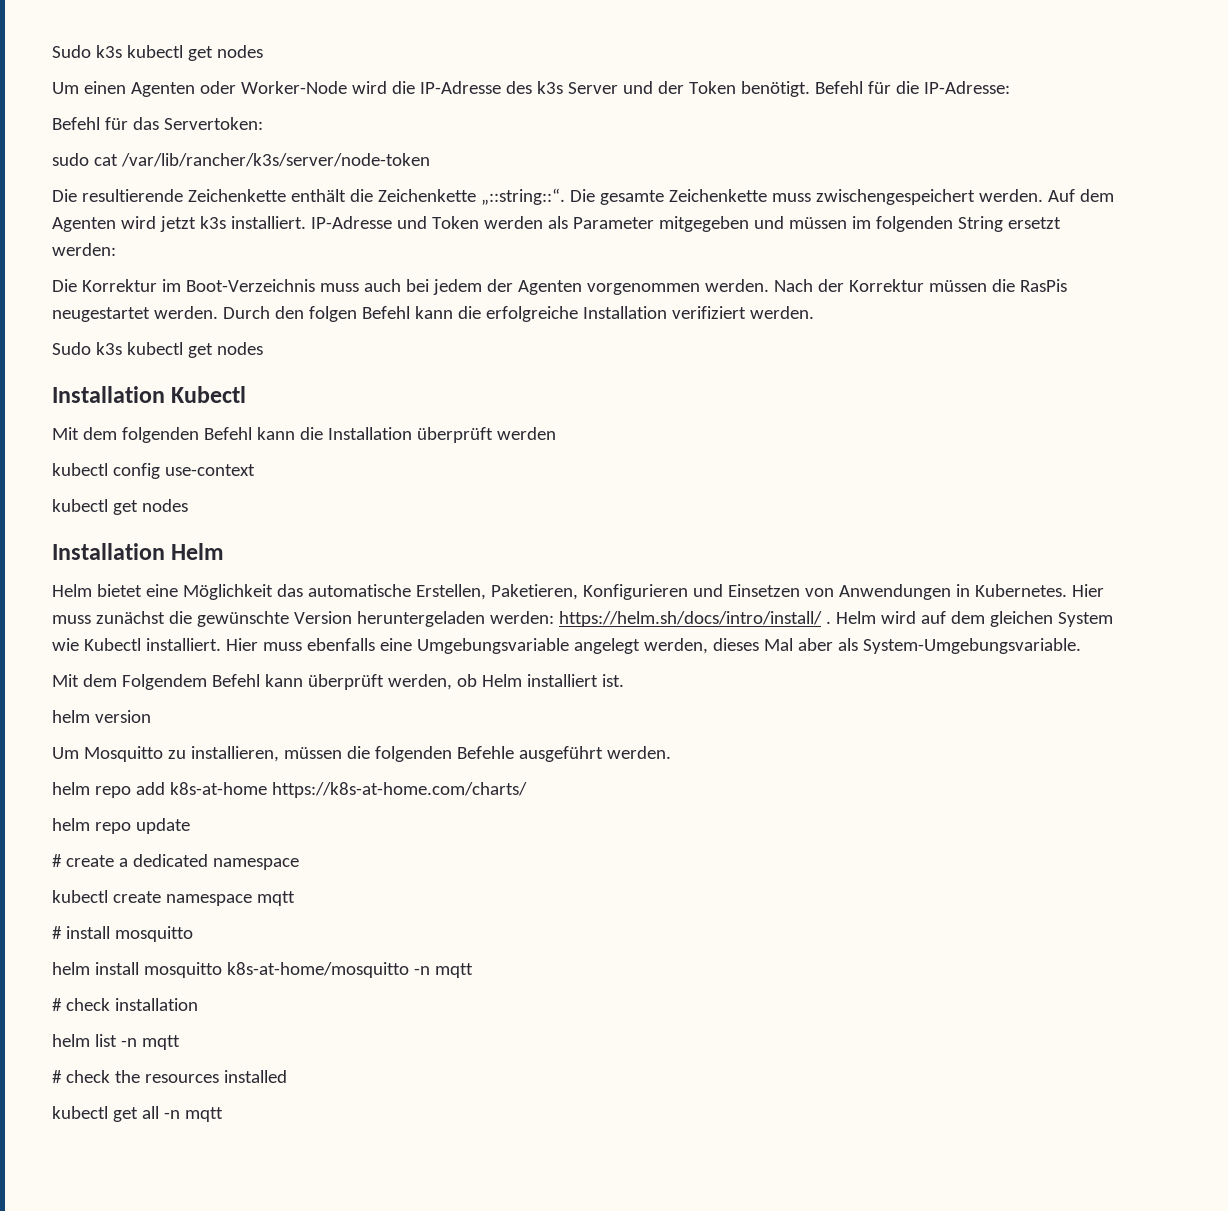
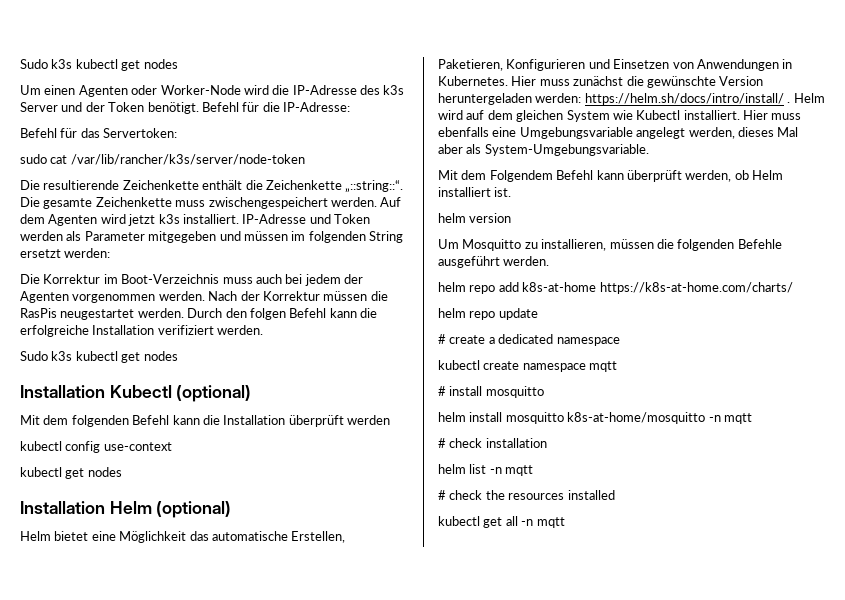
(247, 394) none -> [176,385,252,402] (optional)
(225, 551) none -> [156,501,232,518] (optional)

